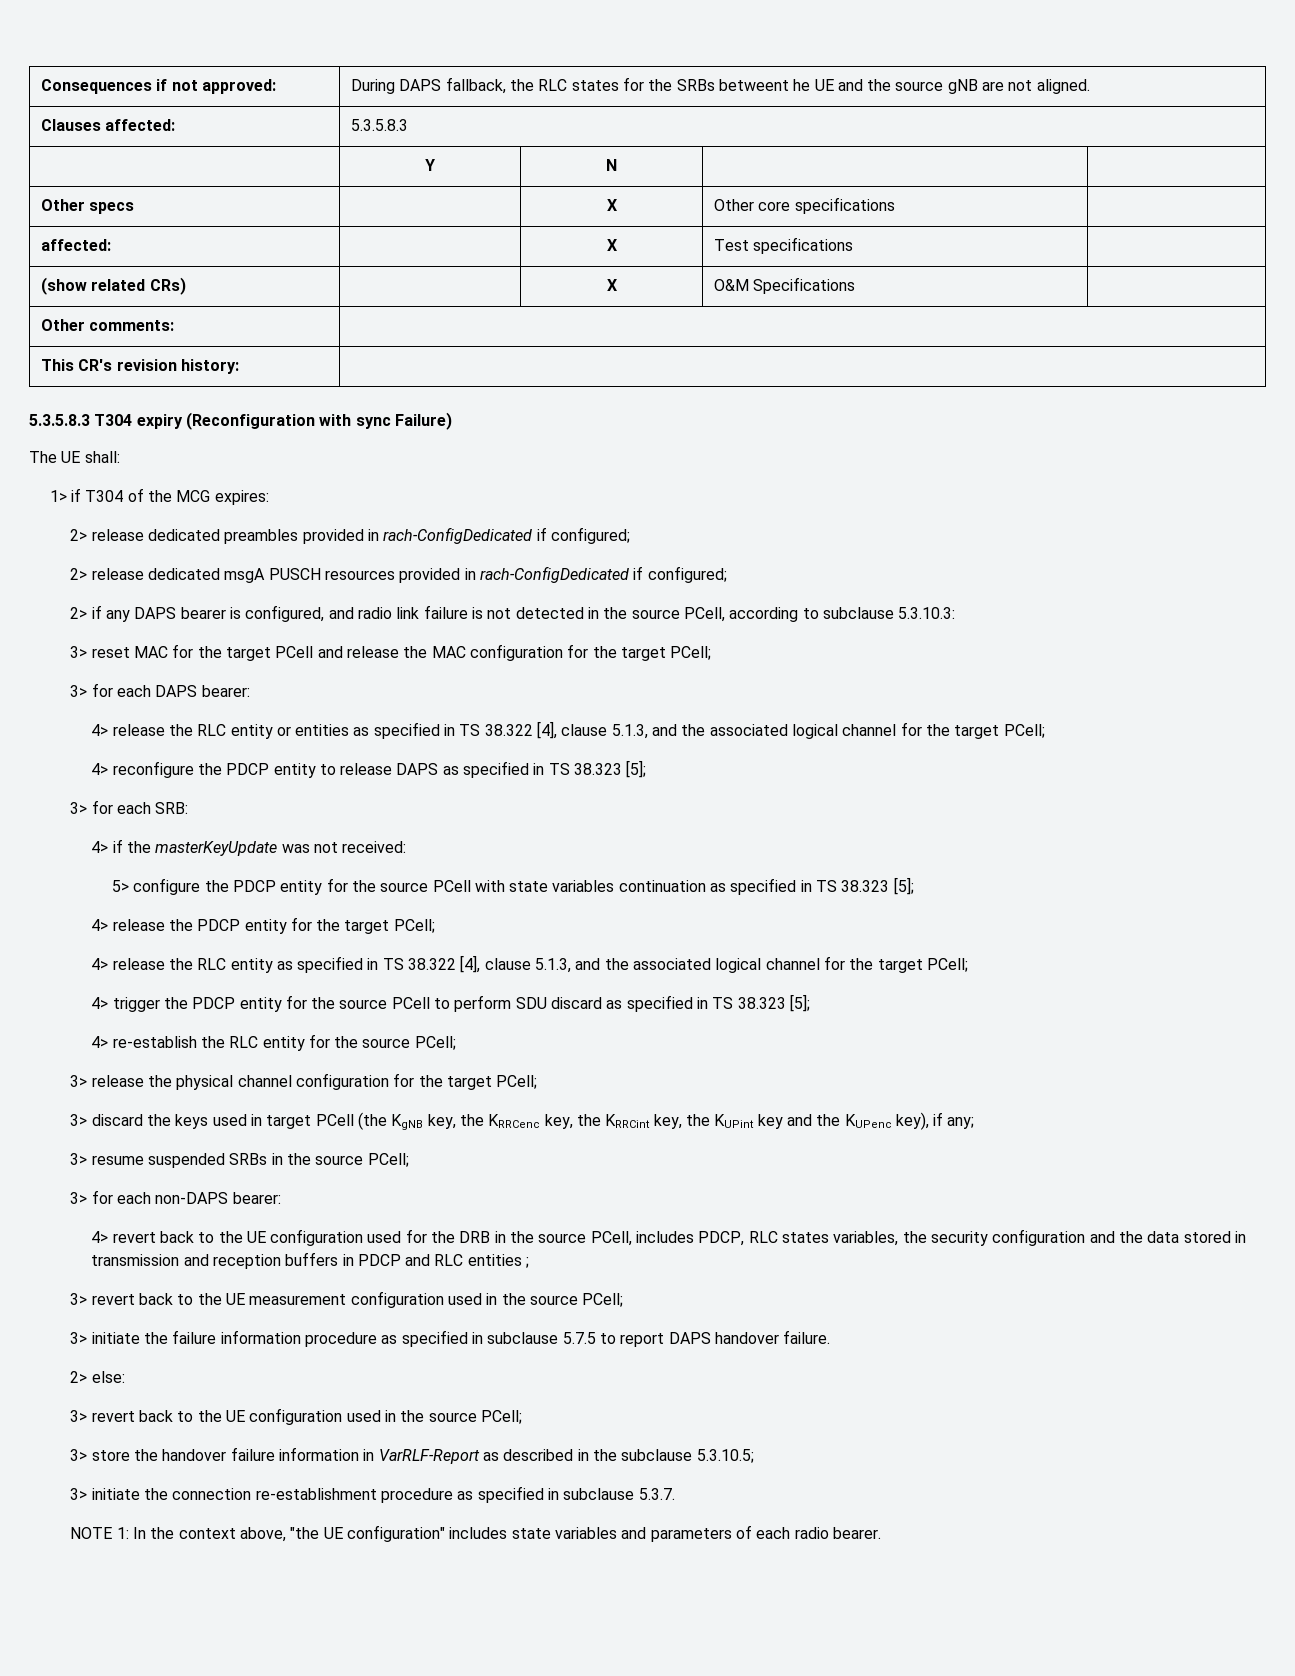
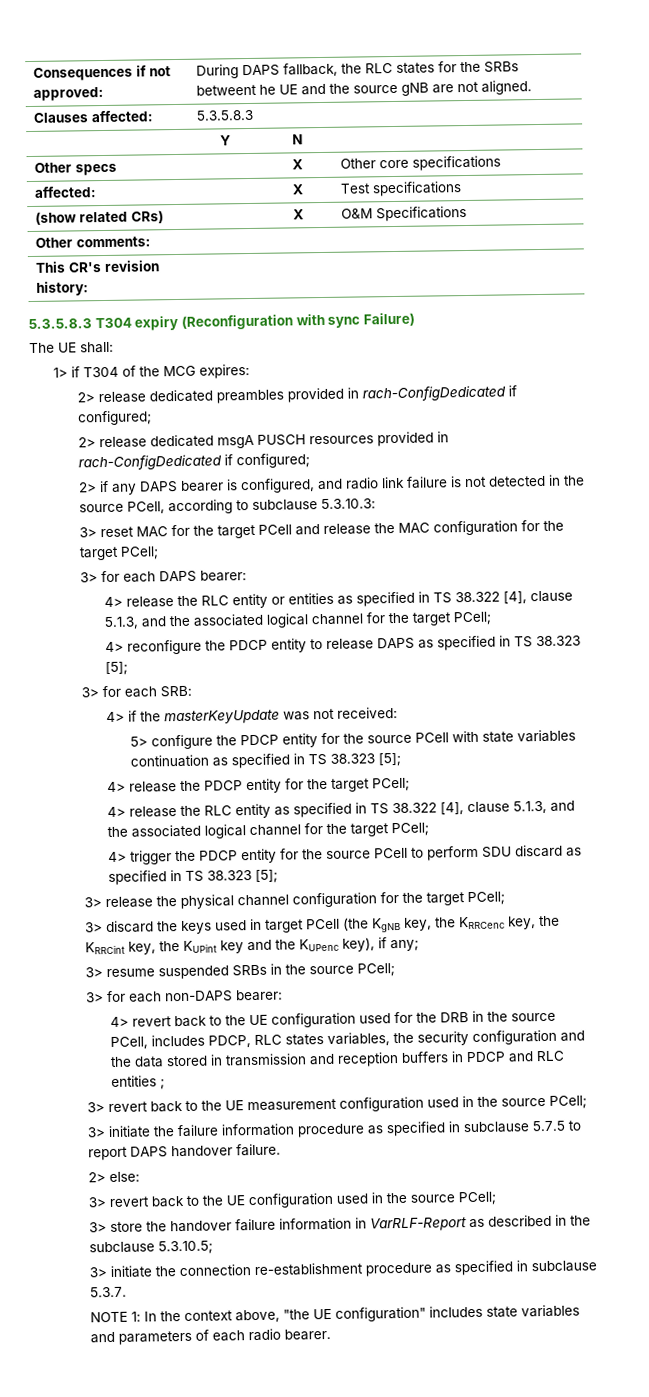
[91,1034,456,1051] // 4> re-establish the RLC entity for the source PCell; -> (278, 876) none

